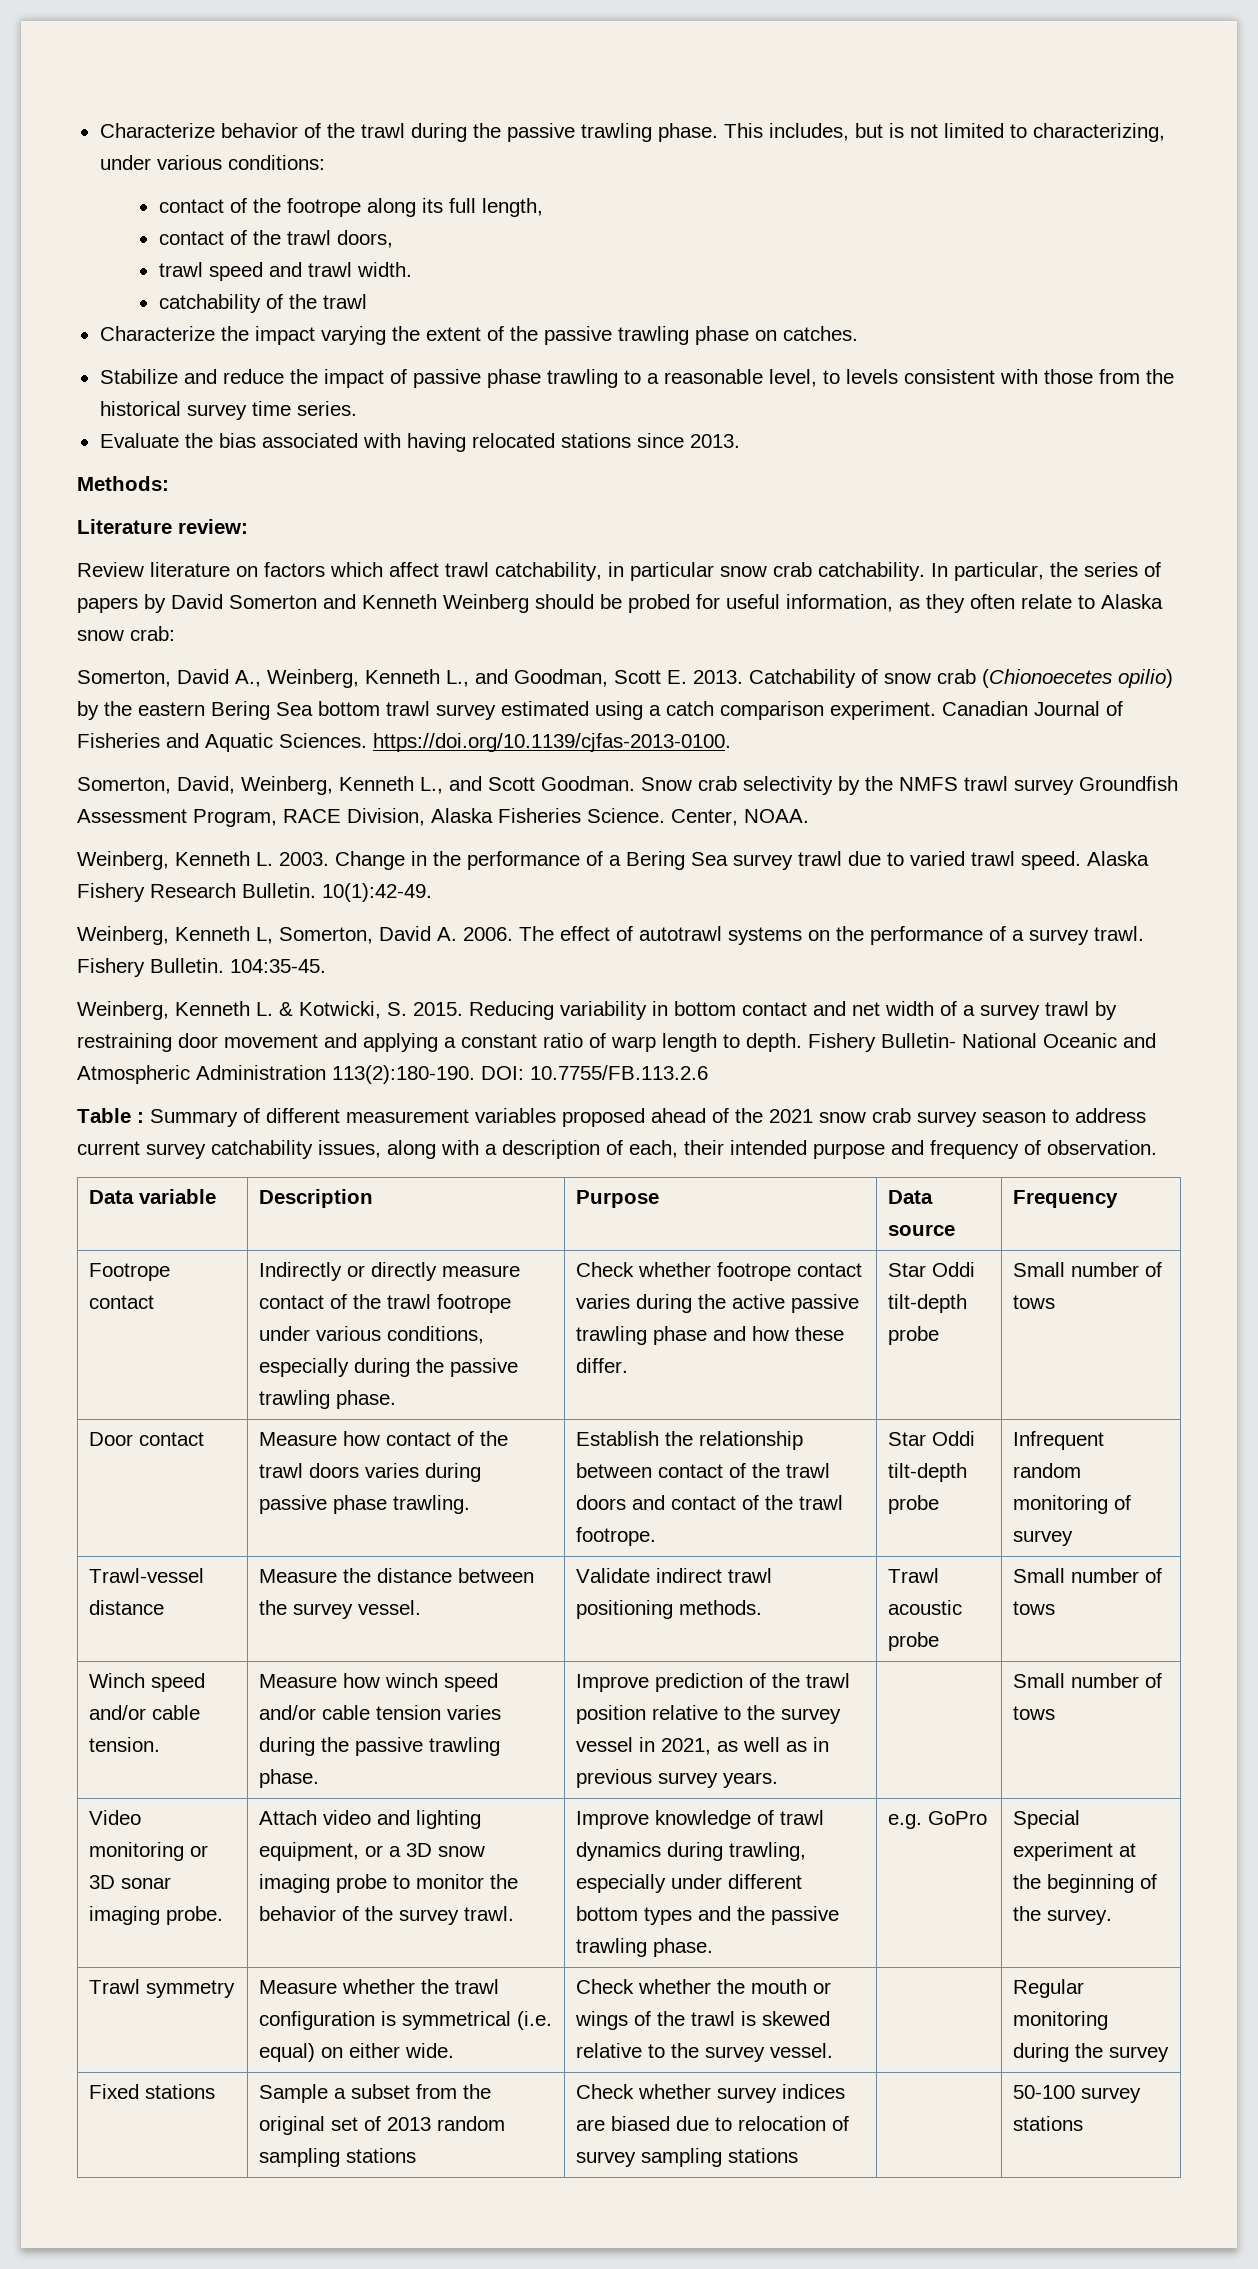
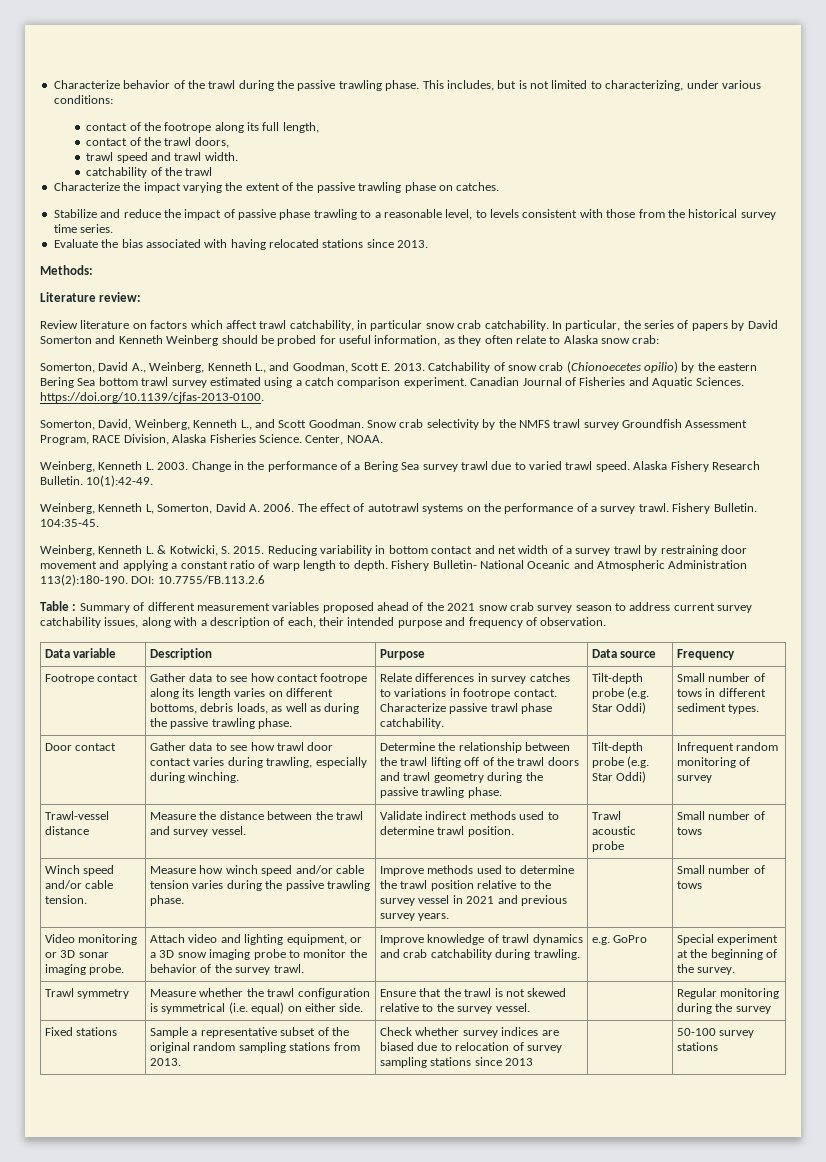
[258,1262,520,1281] [258,1294,511,1313] [258,1326,484,1344] [258,1358,518,1377] [258,1390,396,1409] [575,1262,862,1281] [575,1294,859,1313] [575,1326,844,1345] [575,1358,628,1373] [887,1262,975,1277] [887,1294,967,1313] [887,1326,939,1345] [1012,1262,1162,1277] [1012,1295,1055,1309] [88,1432,204,1446] [258,1431,508,1446] [258,1463,481,1482] [258,1495,470,1514] [575,1431,803,1450] [575,1463,723,1478] Indirectly or directly measure contact of the trawl footrope under various conditions, especially during the passive trawling phase. | Check whether footrope contact varies during the active passive trawling phase and how these differ. | Star Oddi tilt-depth probe | Small number of tows // Door contact | Measure how contact of the trawl doors varies during passive phase trawling. | Establish the relationship between contact -> [150,673,368,684] [150,688,333,699] [150,703,360,714] [150,718,293,729] [380,673,570,684] [380,688,557,699] [380,703,553,714] [380,718,445,729] [592,673,644,684] [592,687,650,699] [592,702,647,714] [677,673,765,682] [677,688,766,697] [677,703,760,714] [45,743,117,751] [150,742,334,751] [150,757,367,768] [150,772,240,783] [380,742,571,753] [380,757,480,768] Gather data to see how contact footrope along its length varies on different bottoms, debris loads, as well as during the passive trawling phase. | Relate differences in survey catches to variations in footrope contact. Characterize passive trawl phase catchability. | Tilt-depth probe (e.g. Star Oddi) | Small number of tows in different sediment types. // Door contact | Gather data to see how trawl door contact varies during trawling, especially during winching. | Determine the relationship between the trawl lifting off
[670,1495,843,1510] [575,1527,656,1546] [887,1431,975,1446] [887,1463,967,1482] [887,1495,939,1514] contact of the trawl footrope. | Star Oddi tilt-depth probe -> [403,772,543,783] [380,787,502,798] [592,742,644,753] [592,756,650,768] [592,771,647,783] trawl geometry during the passive trawling phase. | Tilt-depth probe (e.g. Star Oddi)
(287, 1607) none -> [335,811,363,820] [150,826,171,835] trawl and
[727,1568,772,1583] [575,1600,762,1619] trawl positioning methods. -> [469,811,559,820] [380,826,514,837] methods used to determine trawl position.
[654,1673,766,1692] prediction of -> [427,865,574,874] methods used to determine
[660,1737,829,1755] 2021, as well as in -> [466,895,518,904] 2021 and
[666,1842,806,1861] [575,1874,802,1893] [575,1906,839,1925] [575,1938,713,1957] during trawling, especially under different bottom types and the passive trawling phase. -> [380,949,580,960] and crab catchability during trawling.
[404,2043,454,2058] [575,1979,831,1994] [574,2011,651,2030] wide. | Check whether the mouth or wings of -> [339,1003,364,1012] [380,988,442,997] side. | Ensure that
(756, 2018) none -> [505,989,525,997] not
[350,2084,491,2099] [258,2116,431,2135] subset from the original set of 2013 -> [200,1027,349,1038] [150,1042,191,1053] representative subset of the original
(416, 2155) none -> [333,1042,360,1051] [150,1058,182,1066] from 2013.
(798, 2155) none -> [474,1057,534,1066] since 2013

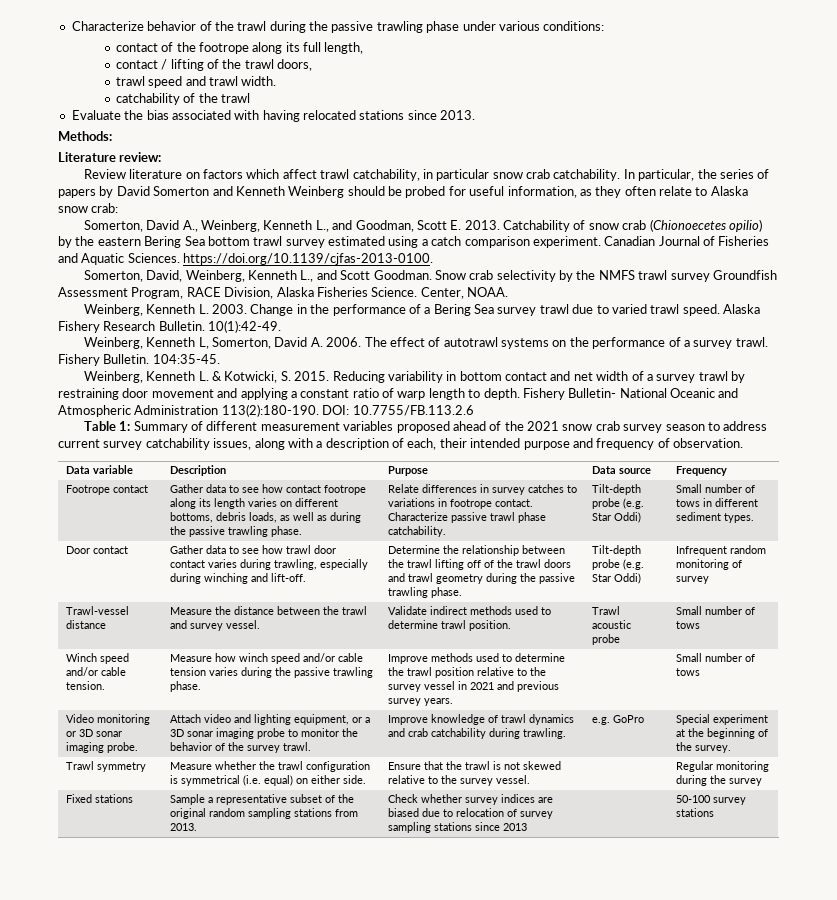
[385,80,684,91] phase. This includes, but is not limited to characterizing, -> [426,21,460,33] phase
(128, 142) none -> [161,59,204,71] / lifting
[53,182,500,193] [53,209,776,220] [53,224,114,233] // Characterize the impact varying the extent of the passive trawling phase on catches. // Stabilize and reduce the impact of passive phase trawling to a reasonable level, to levels consistent with those from the historical survey time series. -> (250, 98) none
[72,604,77,611] : -> [119,421,131,431] 1:
[188,772,240,783] winching. -> [203,573,306,584] winching and lift-off.
[177,952,207,958] snow -> [186,731,213,737] sonar

